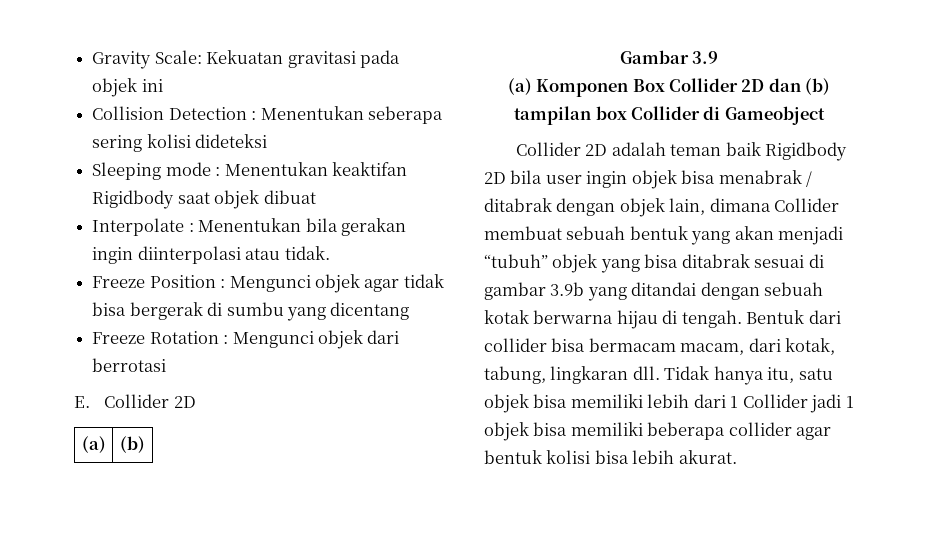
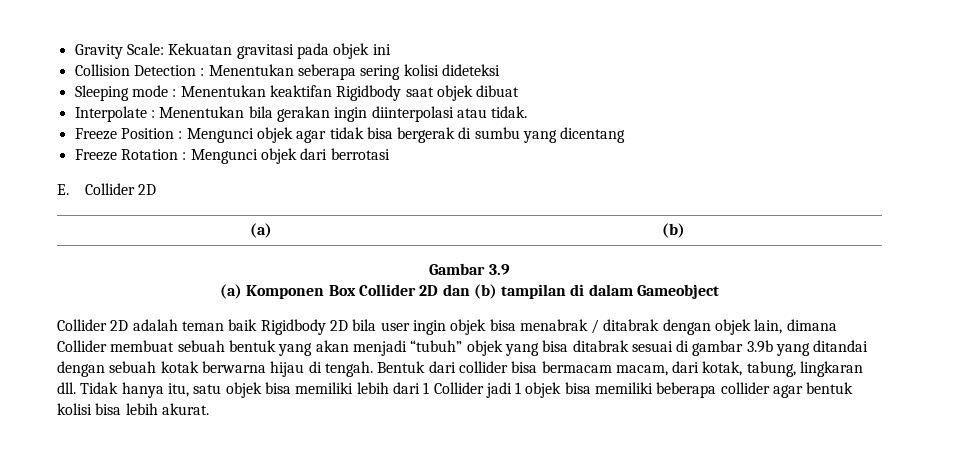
[595,106,721,120] box Collider di -> [570,284,633,296] di dalam

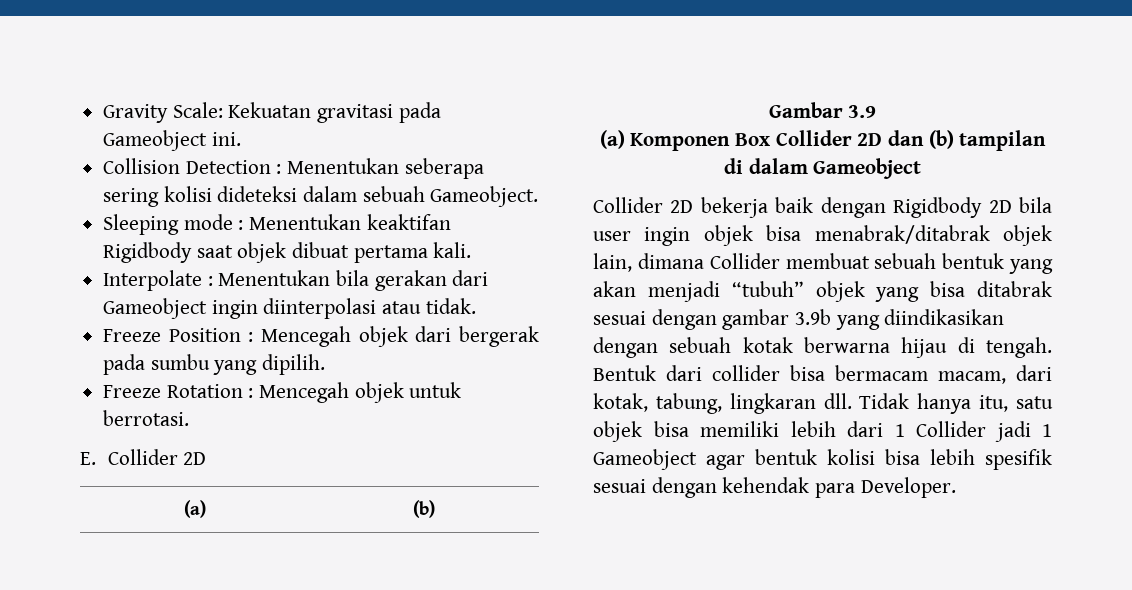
[333,43,391,59] objek ini -> [103,130,241,151] Gameobject ini.
(500, 70) none -> [303,186,539,207] dalam sebuah Gameobject.
(520, 91) none -> [353,242,472,263] pertama kali.
(330, 114) none -> [452,270,489,286] [103,298,208,319] dari Gameobject
[186,127,472,143] Mengunci objek agar tidak bisa bergerak di -> [261,326,539,347] [103,354,146,375] Mencegah objek dari bergerak pada
[560,127,626,143] dicentang -> [262,354,326,375] dipilih.
[190,148,390,164] Mengunci objek dari berrotasi -> [259,382,462,403] [103,410,190,426] Mencegah objek untuk berrotasi.
[132,319,258,331] adalah teman baik -> [700,197,886,218] bekerja baik dengan
[519,319,711,335] menabrak / ditabrak dengan -> [814,225,990,244] menabrak/ditabrak
[676,340,690,352] di -> [651,309,717,330] dengan
[813,340,869,352] ditandai -> [884,309,1005,325] diindikasikan
[525,382,770,398] objek bisa memiliki beberapa collider -> [593,449,697,470] Gameobject
[161,403,209,415] akurat. -> [985,449,1052,470] [593,477,956,498] spesifik sesuai dengan kehendak para Developer.

